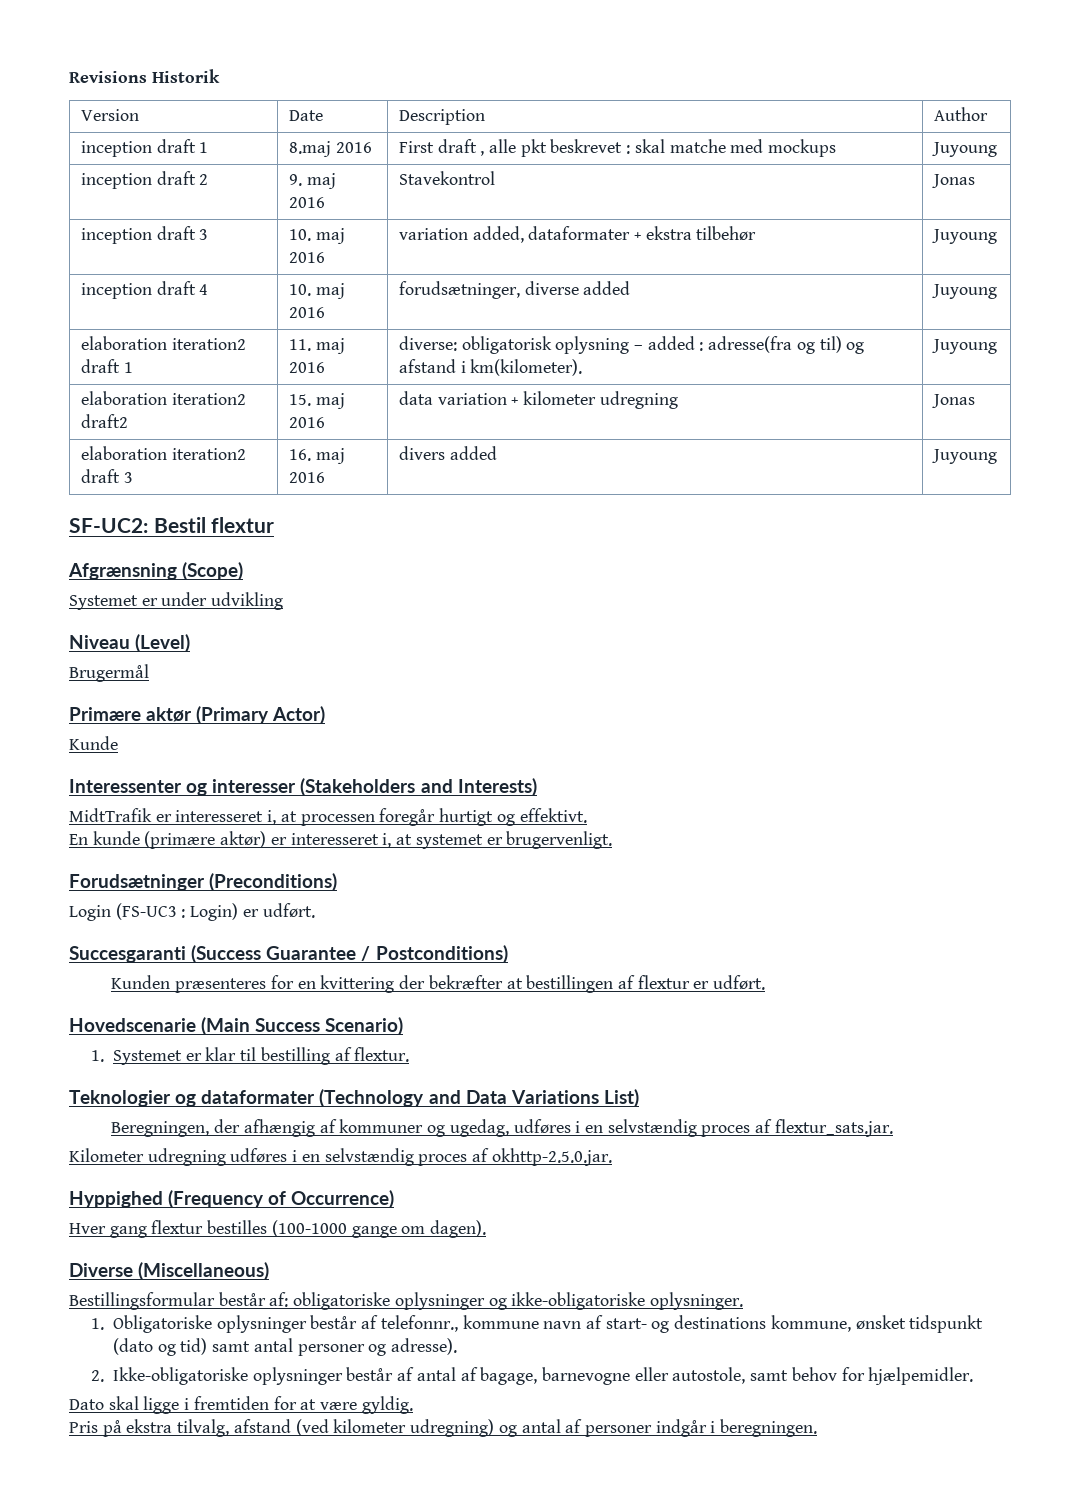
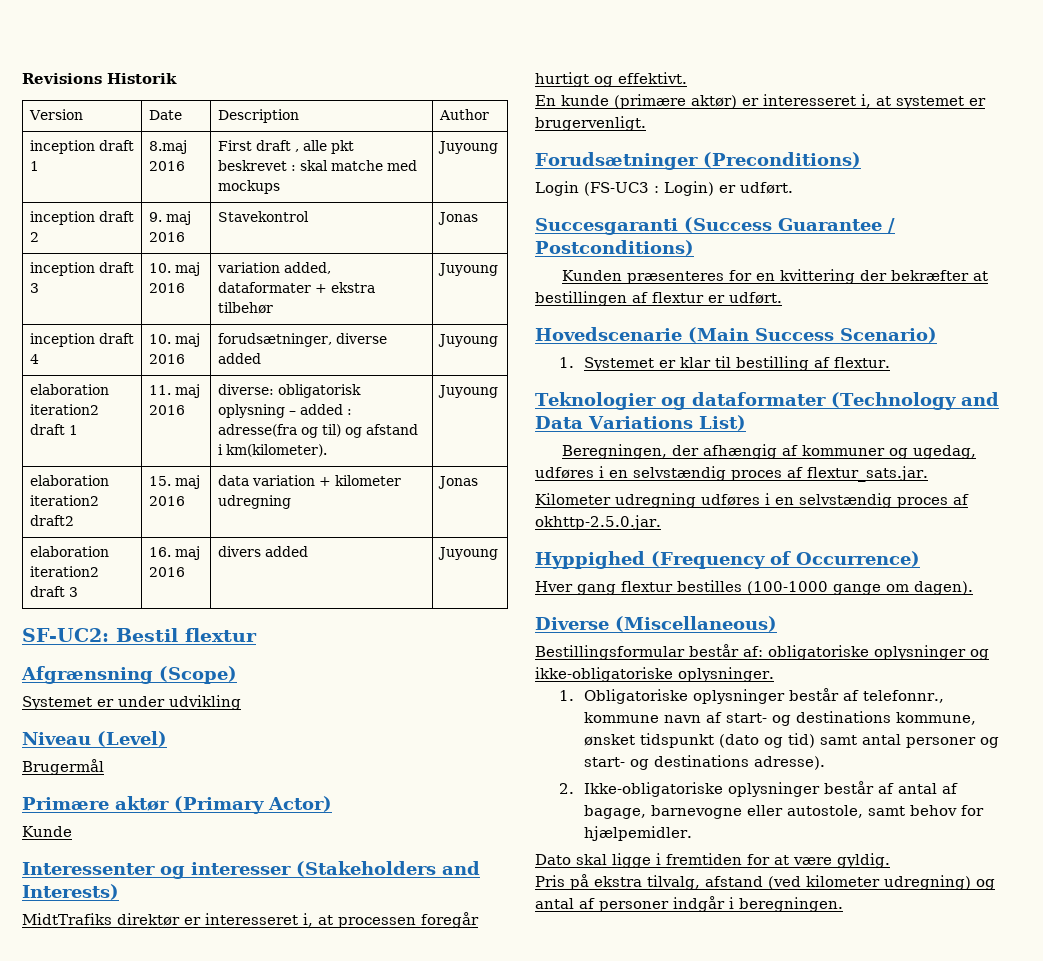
[69,808,152,822] MidtTrafik -> [22,913,180,926] MidtTrafiks direktør
(387, 1350) none -> [583,755,749,770] start- og destinations

